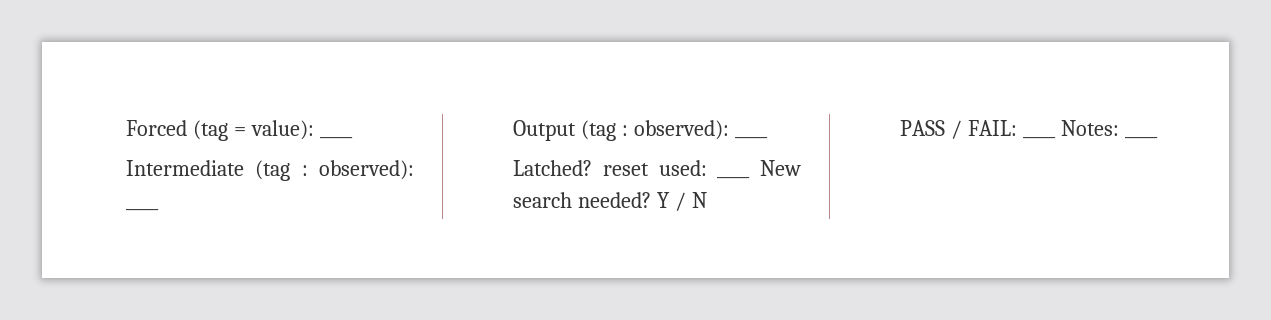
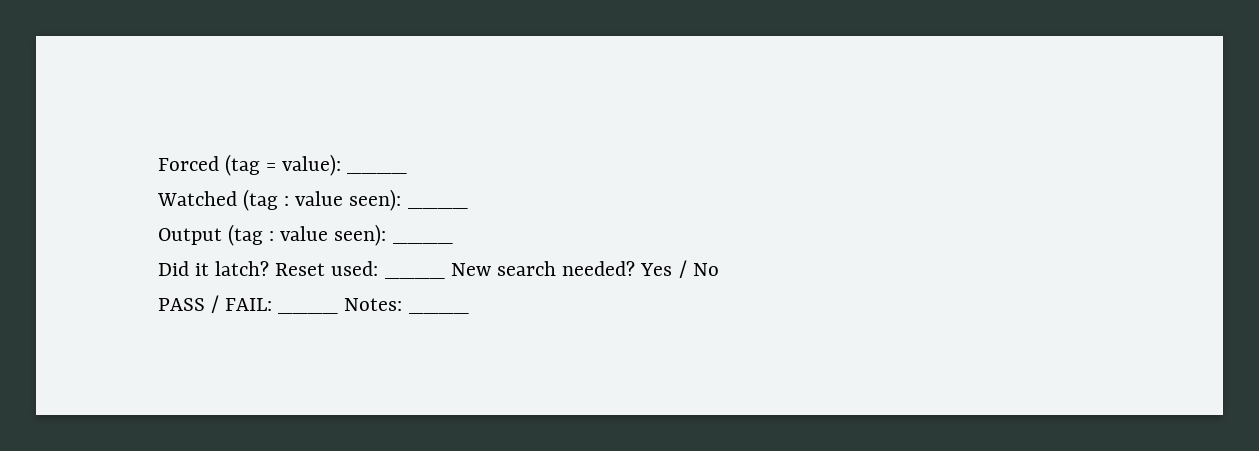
[126,160,414,181] Intermediate (tag : observed): -> [156,189,402,211] Watched (tag : value seen):
[634,120,768,140] [513,160,649,176] observed): ____ // Latched? reset -> [280,224,453,246] [157,261,326,276] value seen): ____ // Did it latch? Reset
[657,192,707,211] Y / N -> [640,260,719,278] Yes / No

